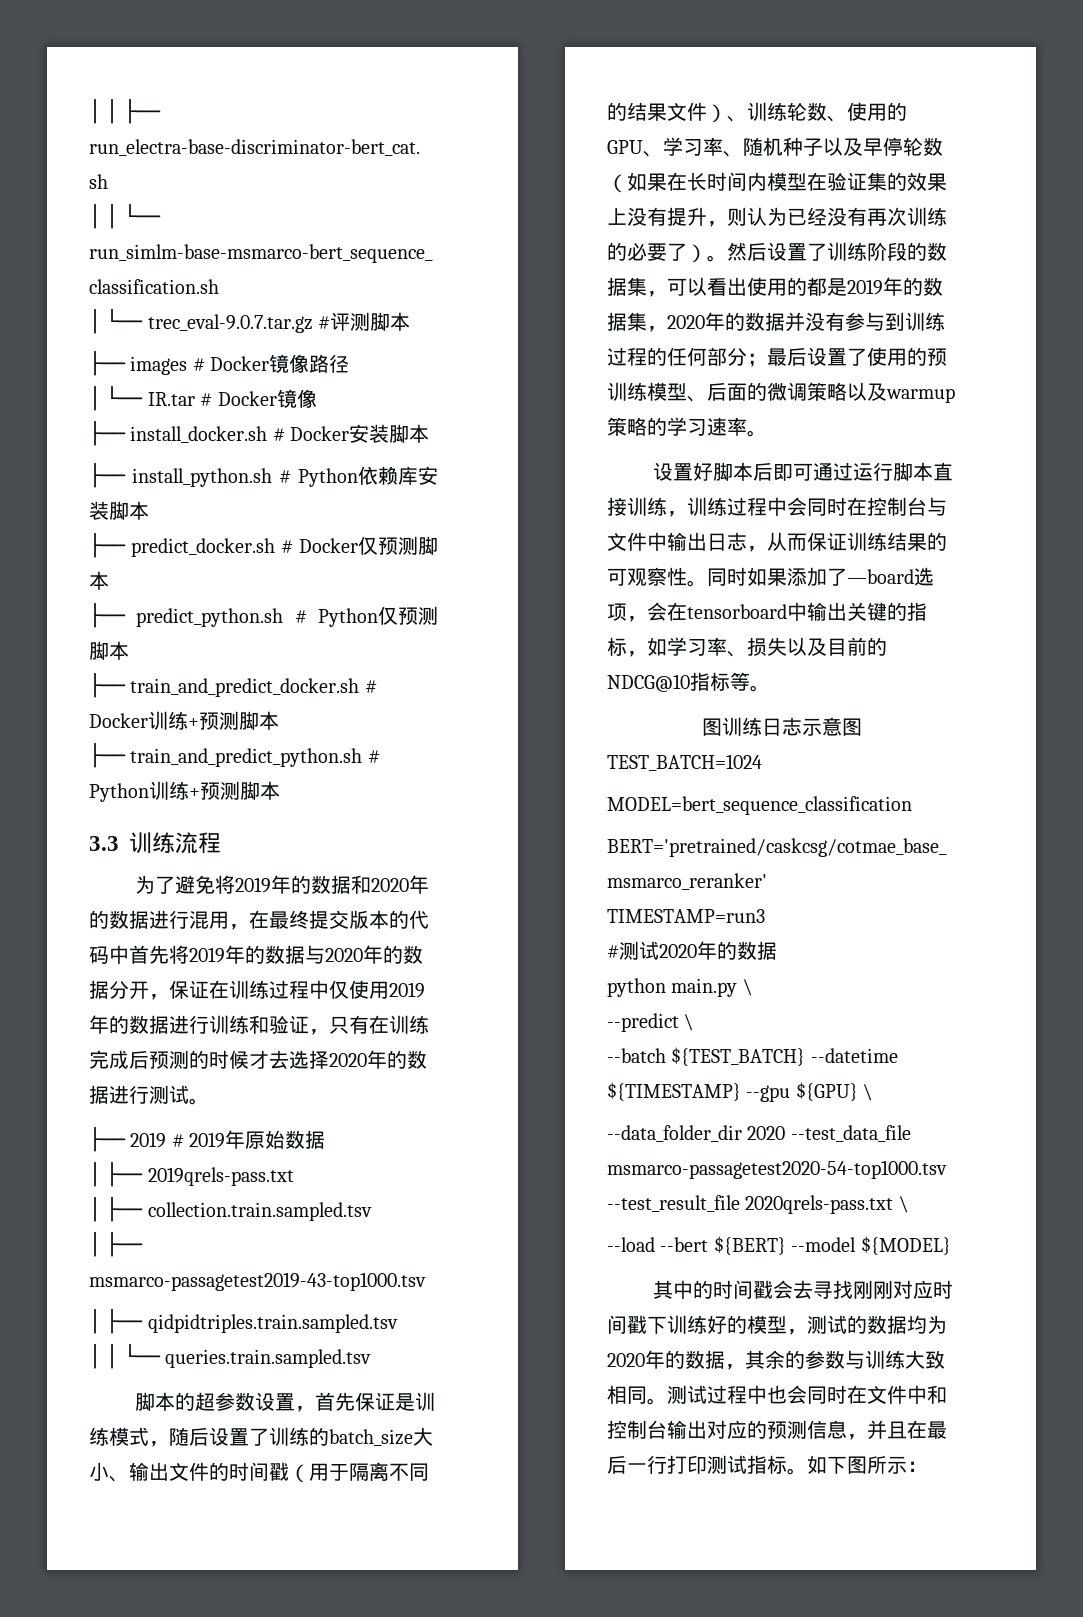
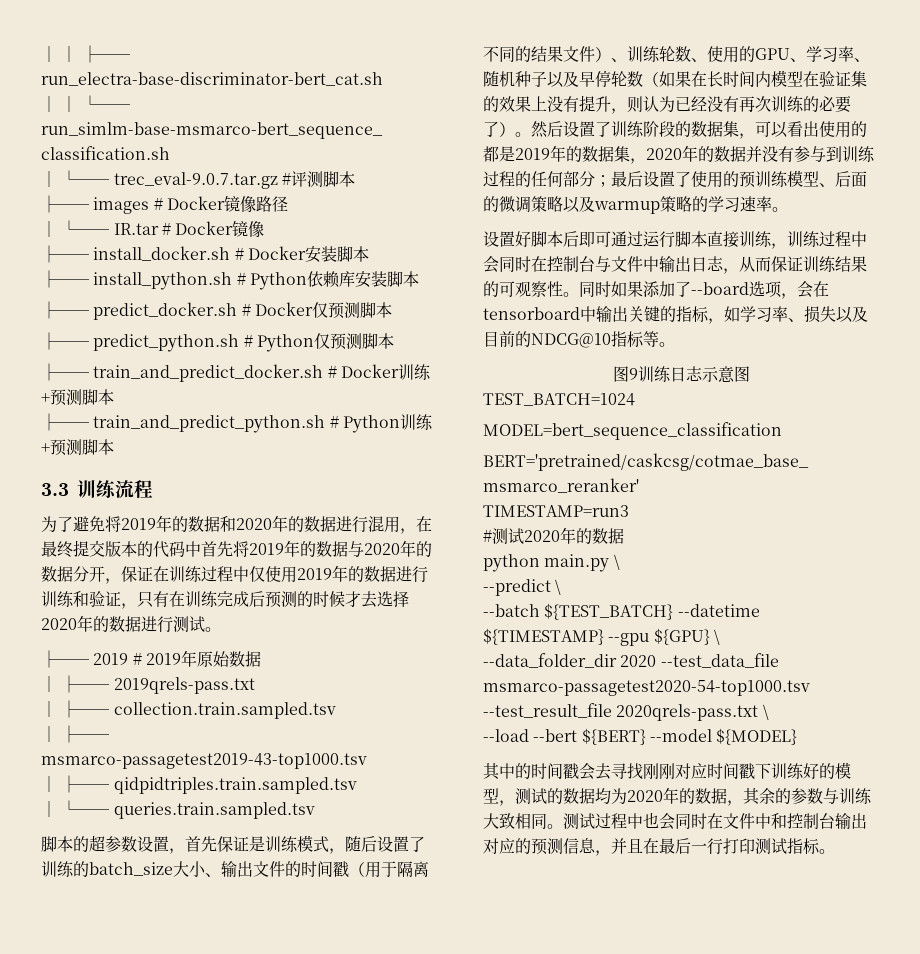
[106,1344,119,1369] │ -> (57, 809) none
[847,569,914,584] —board -> [691,282,749,295] --board
(722, 727) none -> [628,368,638,380] 9
[807,1455,927,1474] 如下图所示： -> (835, 851) none

